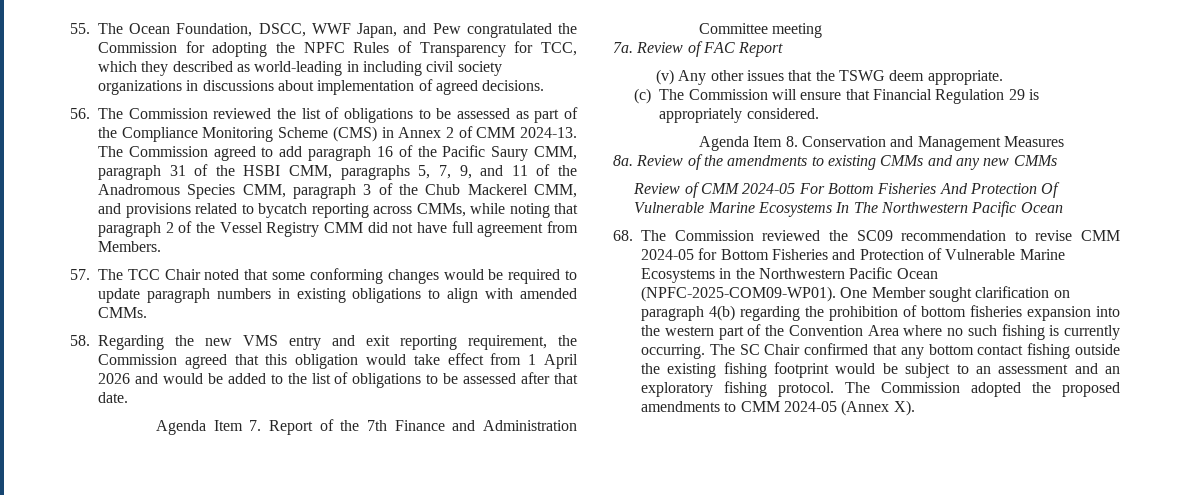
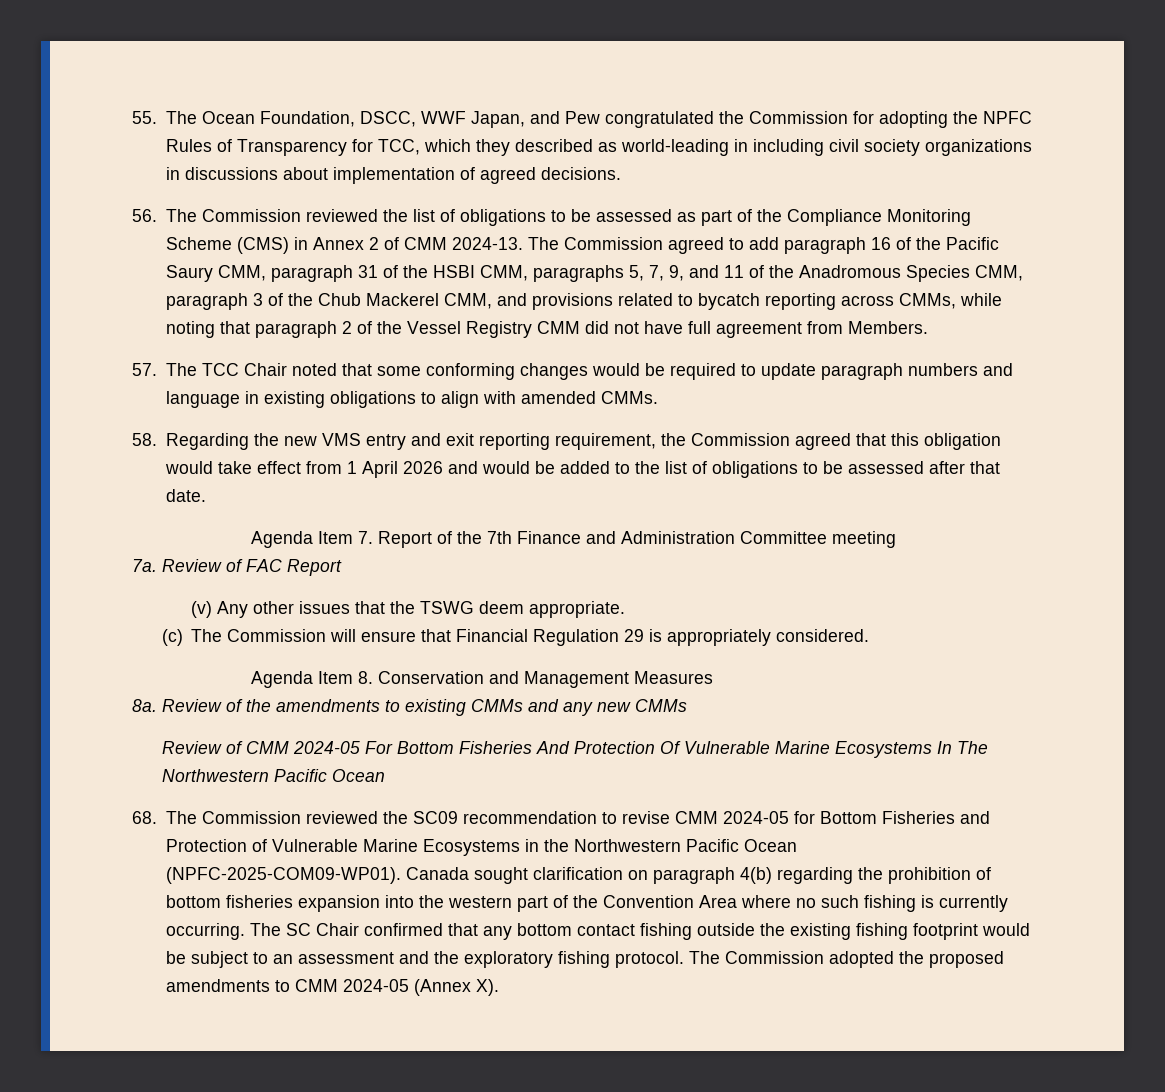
(271, 293) none -> [982,363,1013,376] [165,391,240,408] and language
[840,287,926,298] One Member -> [405,867,469,880] Canada
[1105,366,1120,374] an -> [433,951,459,964] the

